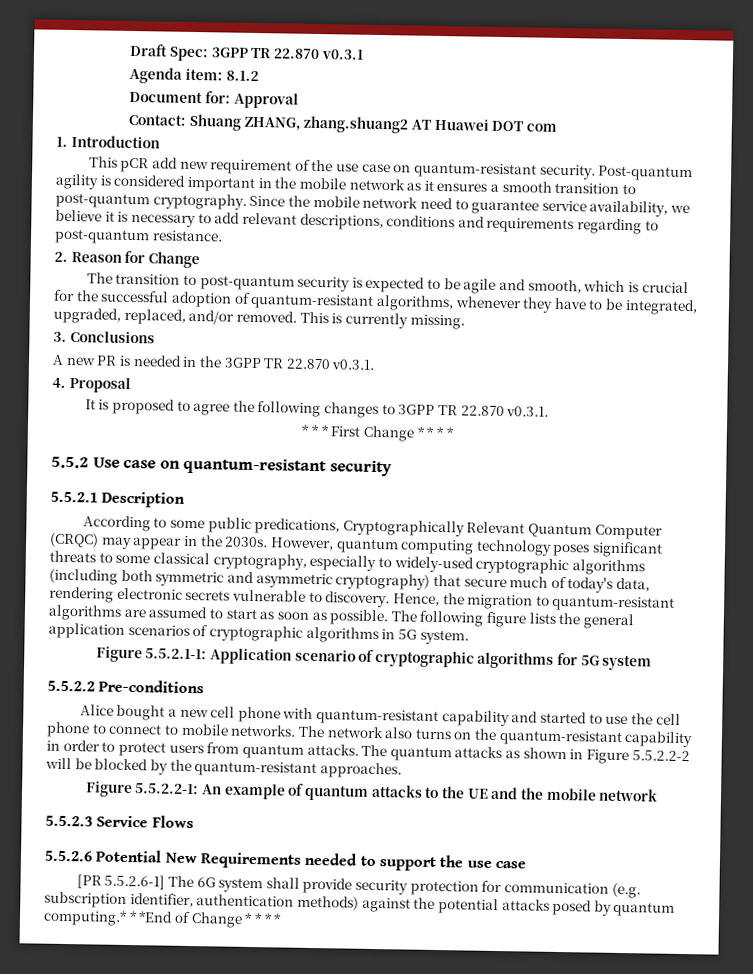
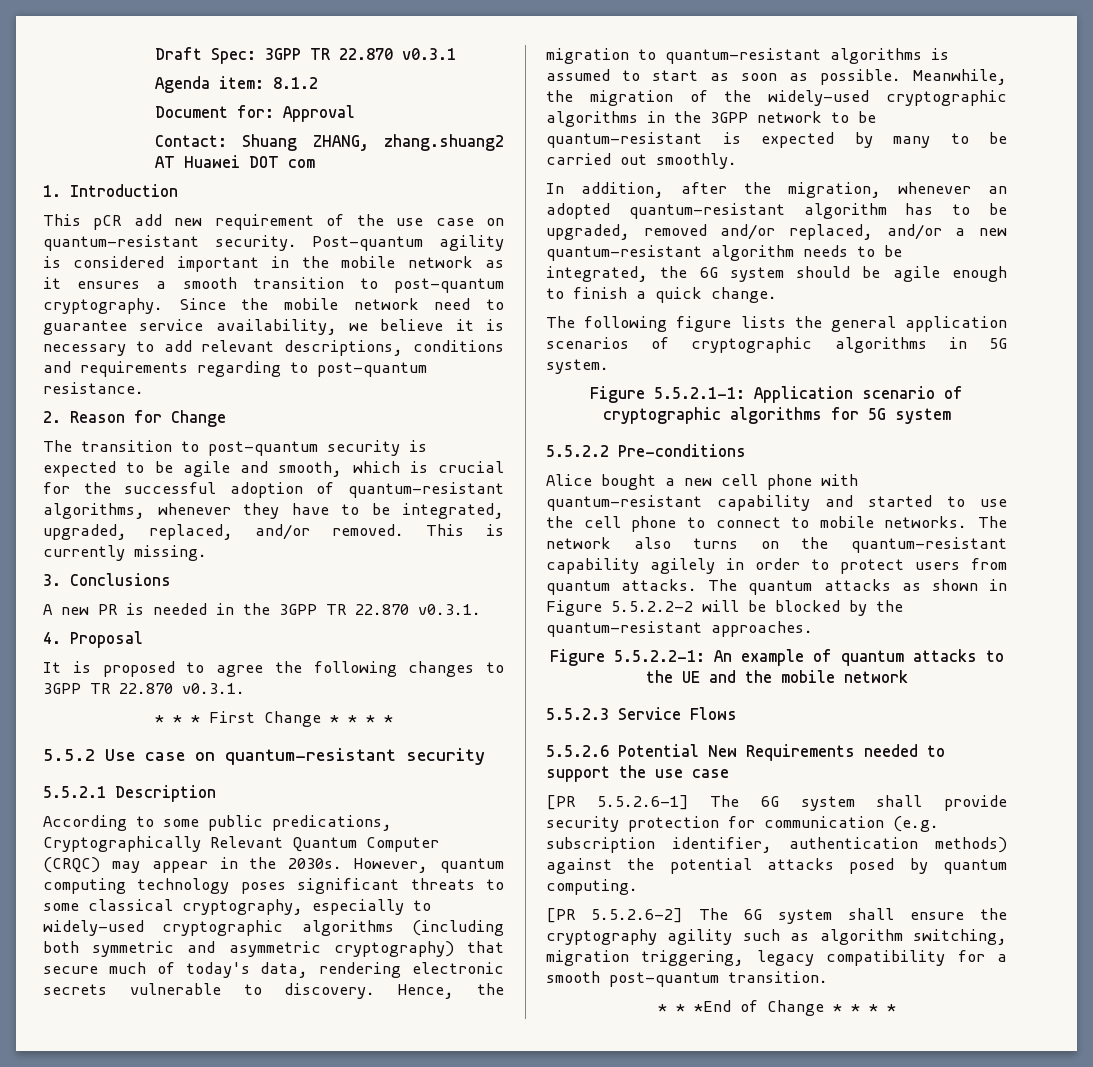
[123,608,146,618] are -> [931,48,949,60] is
(390, 617) none -> [913,69,1007,85] [546,90,1007,106] [546,111,876,127] [546,132,1007,148] [546,153,737,169] [546,182,1007,198] [546,203,1007,219] [546,224,1007,240] [546,245,902,261] [546,266,1007,282] [546,287,777,303] Meanwhile, the migration of the widely-used cryptographic algorithms in the 3GPP network to be quantum-resistant is expected by many to be carried out smoothly. // In addition, after the migration, whenever an adopted quantum-resistant algorithm has to be upgraded, removed and/or replaced, and/or a new quantum-resistant algorithm needs to be integrated, the 6G system should be agile enough to finish a quick change. //
(694, 739) none -> [650,558,715,574] agilely
[43,909,128,927] computing.* -> [546,879,638,895] [546,908,1007,924] [546,929,1007,945] [546,950,1007,966] [546,971,828,987] [657,1004,667,1012] computing. // [PR 5.5.2.6-2] The 6G system shall ensure the cryptography agility such as algorithm switching, migration triggering, legacy compatibility for a smooth post-quantum transition. // *

